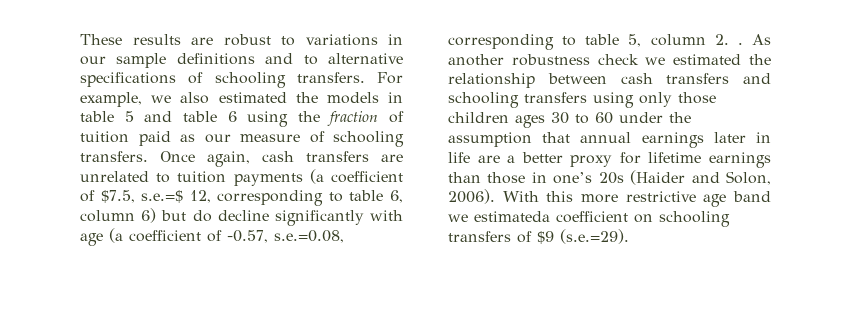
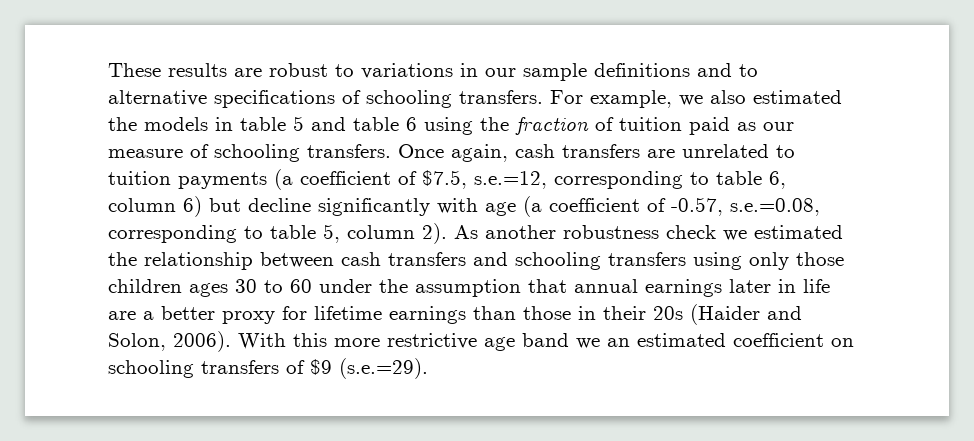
[141,190,211,203] s.e.=$ 12, -> [474,171,547,189] s.e.=12,
[192,210,212,222] do -> (241, 205) none
[714,34,743,45] 2. . -> [422,223,447,244] 2).
[553,172,593,184] one’s -> [603,306,646,320] their
[474,211,550,222] estimateda -> [607,333,726,347] an estimated

